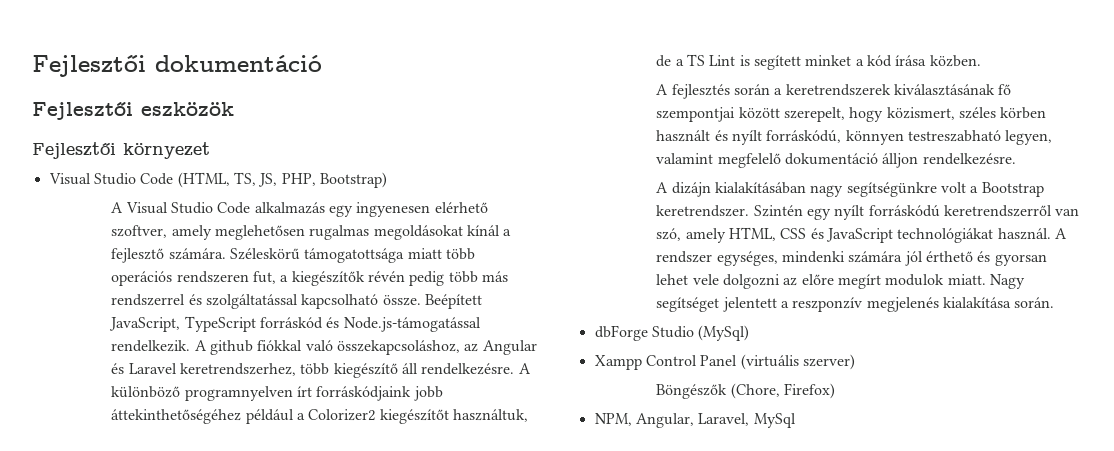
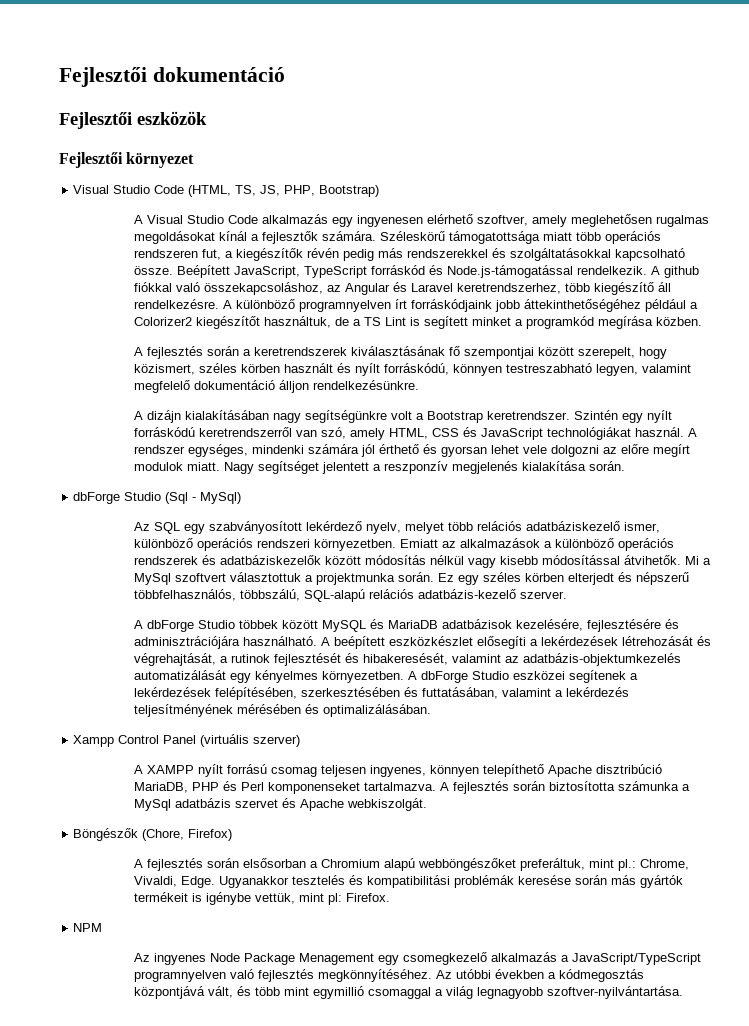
[111,248,165,263] fejlesztő -> [262,231,319,244] fejlesztők
[448,271,508,283] [111,294,299,309] több más rendszerrel és szolgáltatással -> [378,248,612,261] más rendszerekkel és szolgáltatásokkal
[866,55,927,67] kód írása -> [526,316,654,329] programkód megírása
[922,153,1016,165] rendelkezésre. -> [313,380,420,390] rendelkezésünkre.
[698,325,750,341] (MySql) -> [165,492,242,504] [134,521,661,534] [134,538,675,551] [134,555,712,568] [134,572,690,585] [134,589,568,602] [134,619,680,632] [134,636,712,649] [134,653,682,666] [134,670,639,683] [134,687,630,700] [134,704,432,717] (Sql - MySql) // Az SQL egy szabványosított lekérdező nyelv, melyet több relációs adatbáziskezelő ismer, különböző operációs rendszeri környezetben. Emiatt az alkalmazások a különböző operációs rendszerek és adatbáziskezelők között módosítás nélkül vagy kisebb módosítással átvihetők. Mi a MySql szoftvert választottuk a projektmunka során. Ez egy széles körben elterjedt és népszerű többfelhasználós, többszálú, SQL-alapú relációs adatbázis-kezelő szerver. // A dbForge Studio többek között MySQL és MariaDB adatbázisok kezelésére, fejlesztésére és adminisztrációjára használható. A beépített eszközkészlet elősegíti a lekérdezések létrehozását és végrehajtását, a rutinok fejlesztését és hibakeresését, valamint az adatbázis-objektumkezelés automatizálását egy kényelmes környezetben. A dbForge Studio eszközei segítenek a lekérdezések felépítésében, szerkesztésében és futtatásában, valamint a lekérdezés teljesítményének mérésében és optimalizálásában.
[656,383,836,399] [594,413,796,428] Böngészők (Chore, Firefox) // NPM, Angular, Laravel, MySql -> [134,764,663,777] [134,781,691,794] [134,798,428,811] [73,828,233,841] [134,858,690,871] [134,875,684,888] [134,892,391,905] [73,923,103,932] [134,952,702,965] [134,969,645,982] [134,986,684,999] A XAMPP nyílt forrású csomag teljesen ingyenes, könnyen telepíthető Apache disztribúció MariaDB, PHP és Perl komponenseket tartalmazva. A fejlesztés során biztosította számunka a MySql adatbázis szervet és Apache webkiszolgát. // Böngészők (Chore, Firefox) // A fejlesztés során elsősorban a Chromium alapú webböngészőket preferáltuk, mint pl.: Chrome, Vivaldi, Edge. Ugyanakkor tesztelés és kompatibilitási problémák keresése során más gyártók termékeit is igénybe vettük, mint pl: Firefox. // NPM // Az ingyenes Node Package Menagement egy csomegkezelő alkalmazás a JavaScript/TypeScript programnyelven való fejlesztés megkönnyítéséhez. Az utóbbi években a kódmegosztás központjává vált, és több mint egymillió csomaggal a világ legnagyobb szoftver-nyilvántartása.

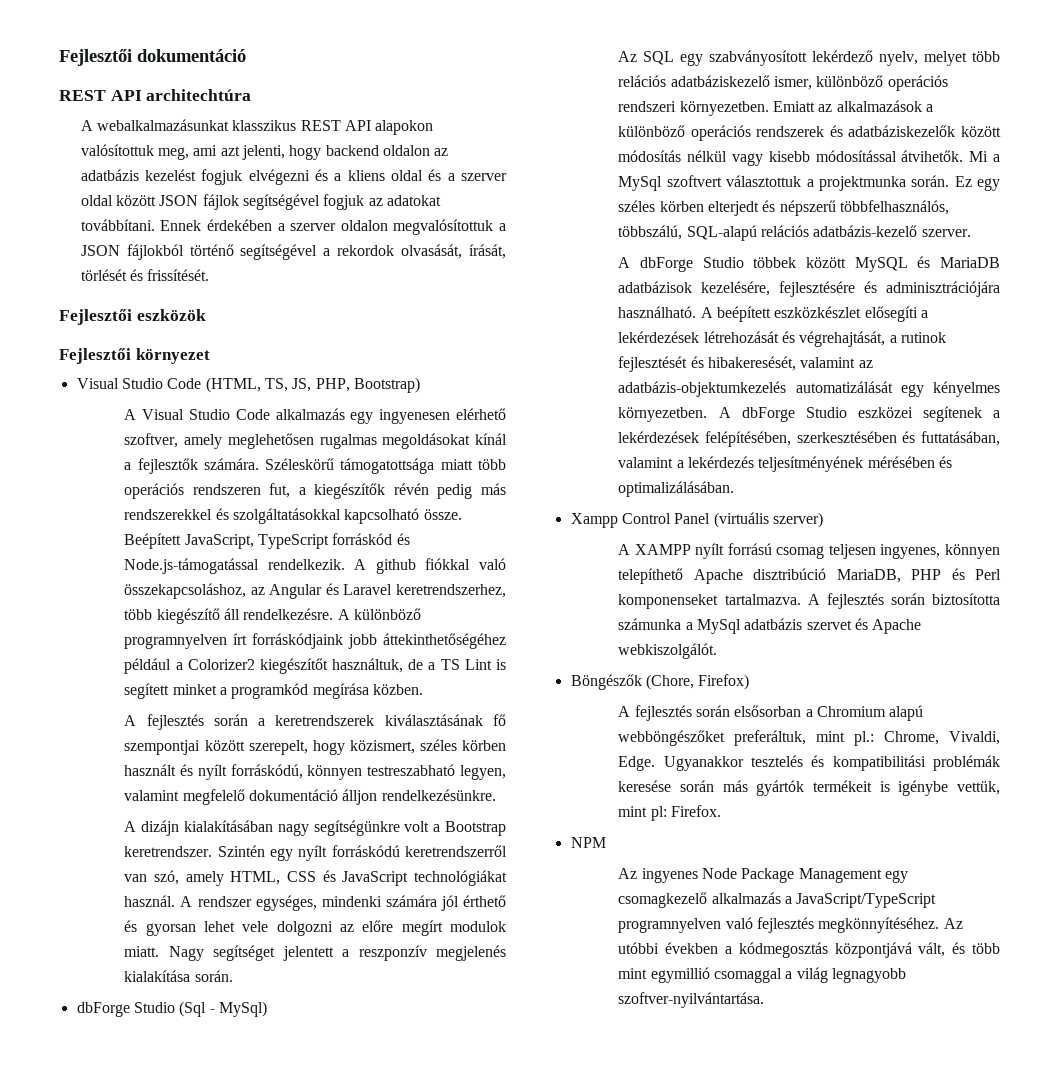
(285, 74) none -> [59,89,252,101] [80,119,434,135] [80,144,449,160] [80,169,508,185] [80,194,442,210] [80,219,506,235] [80,244,506,260] [80,269,210,281] // REST API architechtúra // A webalkalmazásunkat klasszikus REST API alapokon valósítottuk meg, ami azt jelenti, hogy backend oldalon az adatbázis kezelést fogjuk elvégezni és a kliens oldal és a szerver oldal között JSON fájlok segítségével fogjuk az adatokat továbbítani. Ennek érdekében a szerver oldalon megvalósítottuk a JSON fájlokból történő segítségével a rekordok olvasását, írását, törlését és frissítését.
[347,798,428,811] webkiszolgát. -> [618,643,718,659] webkiszolgálót.
[299,952,488,965] Menagement egy csomegkezelő -> [798,868,908,883] [618,892,708,908] Management egy csomagkezelő

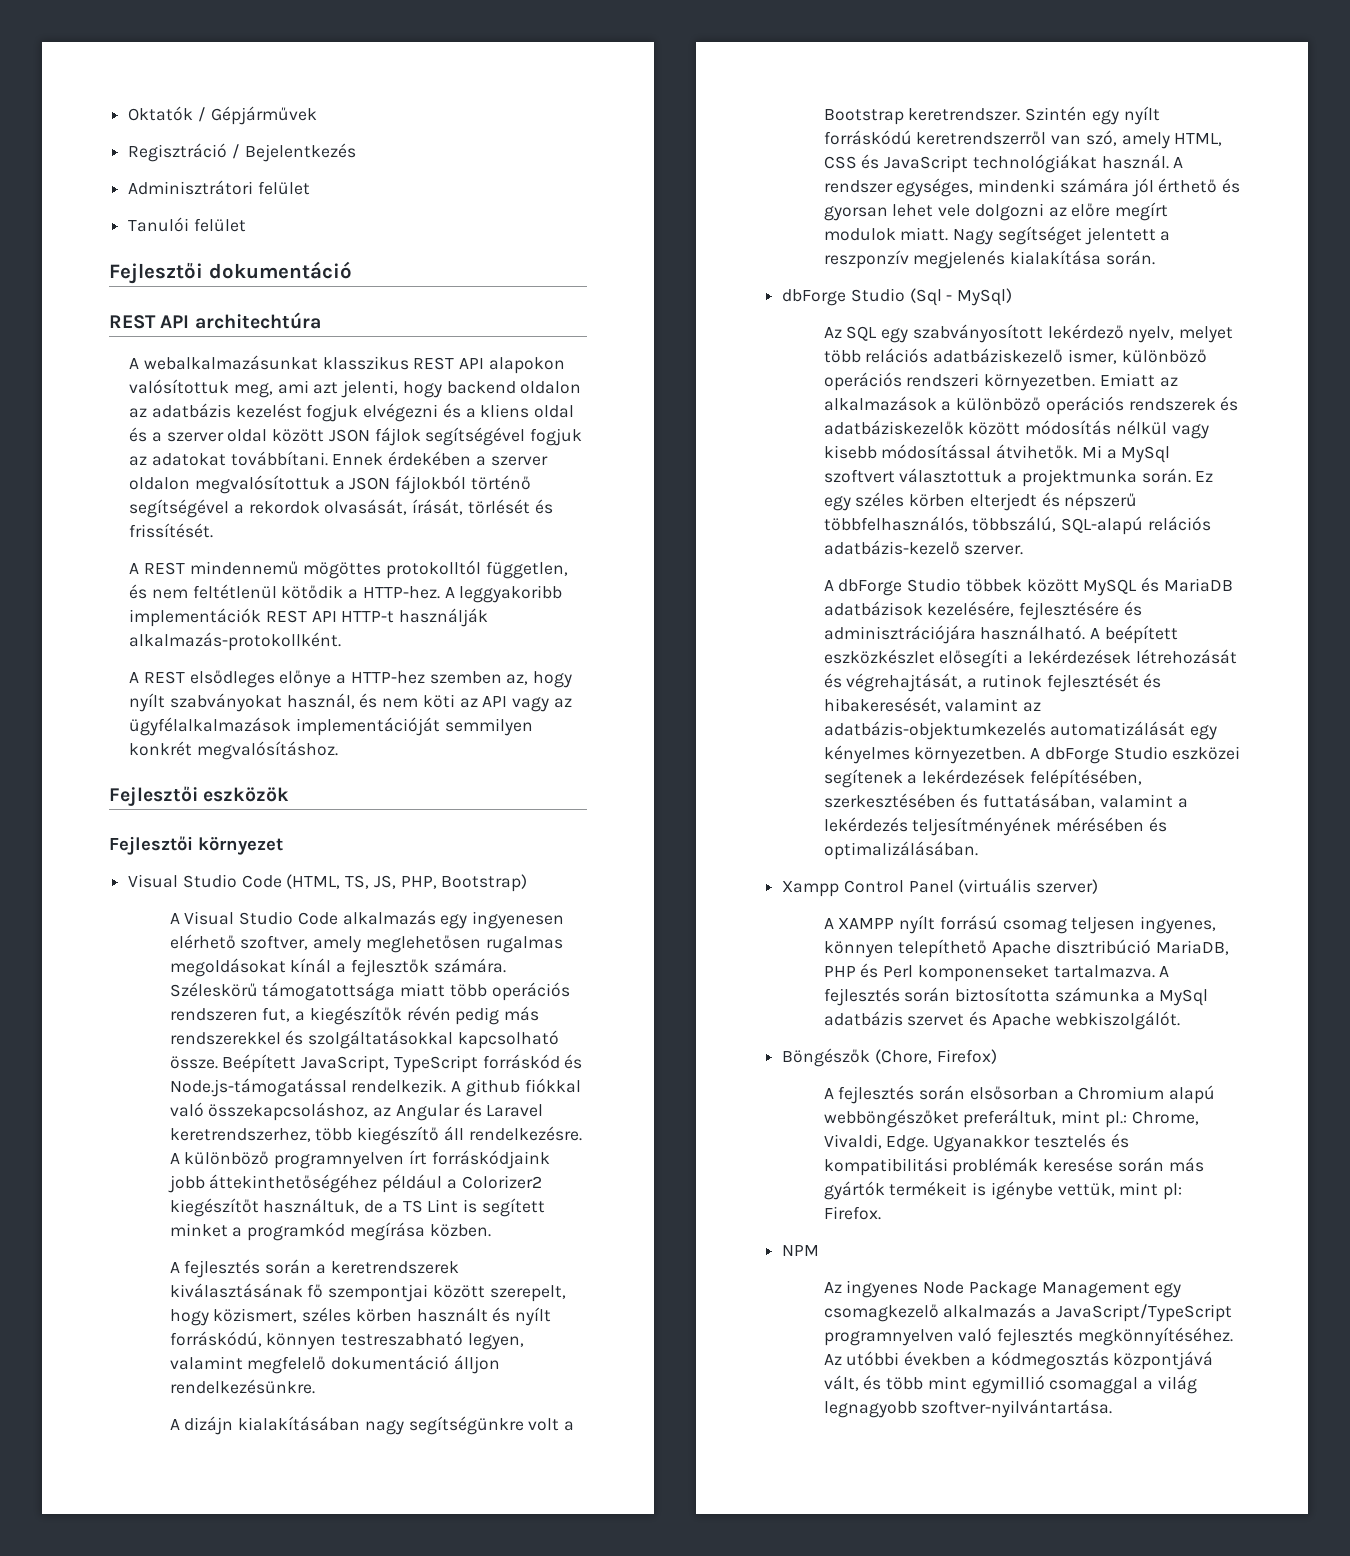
(59, 57) none -> [128,106,317,125] [128,143,356,162] [128,180,310,195] [128,217,246,232] Oktatók / Gépjárművek // Regisztráció / Bejelentkezés // Adminisztrátori felület // Tanulói felület //
(210, 275) none -> [129,560,568,579] [129,584,563,603] [129,608,489,627] [129,632,342,651] [129,670,573,688] [129,693,572,712] [129,717,533,736] [129,741,338,760] // A REST mindennemű mögöttes protokolltól független, és nem feltétlenül kötődik a HTTP-hez. A leggyakoribb implementációk REST API HTTP-t használják alkalmazás-protokollként. // A REST elsődleges előnye a HTTP-hez szemben az, hogy nyílt szabványokat használ, és nem köti az API vagy az ügyfélalkalmazások implementációját semmilyen konkrét megvalósításhoz.

